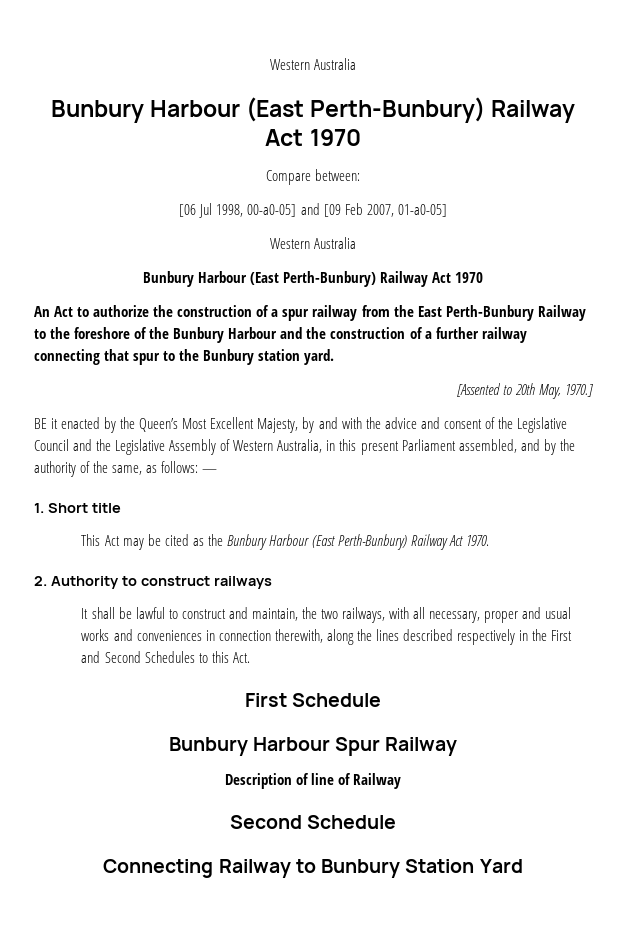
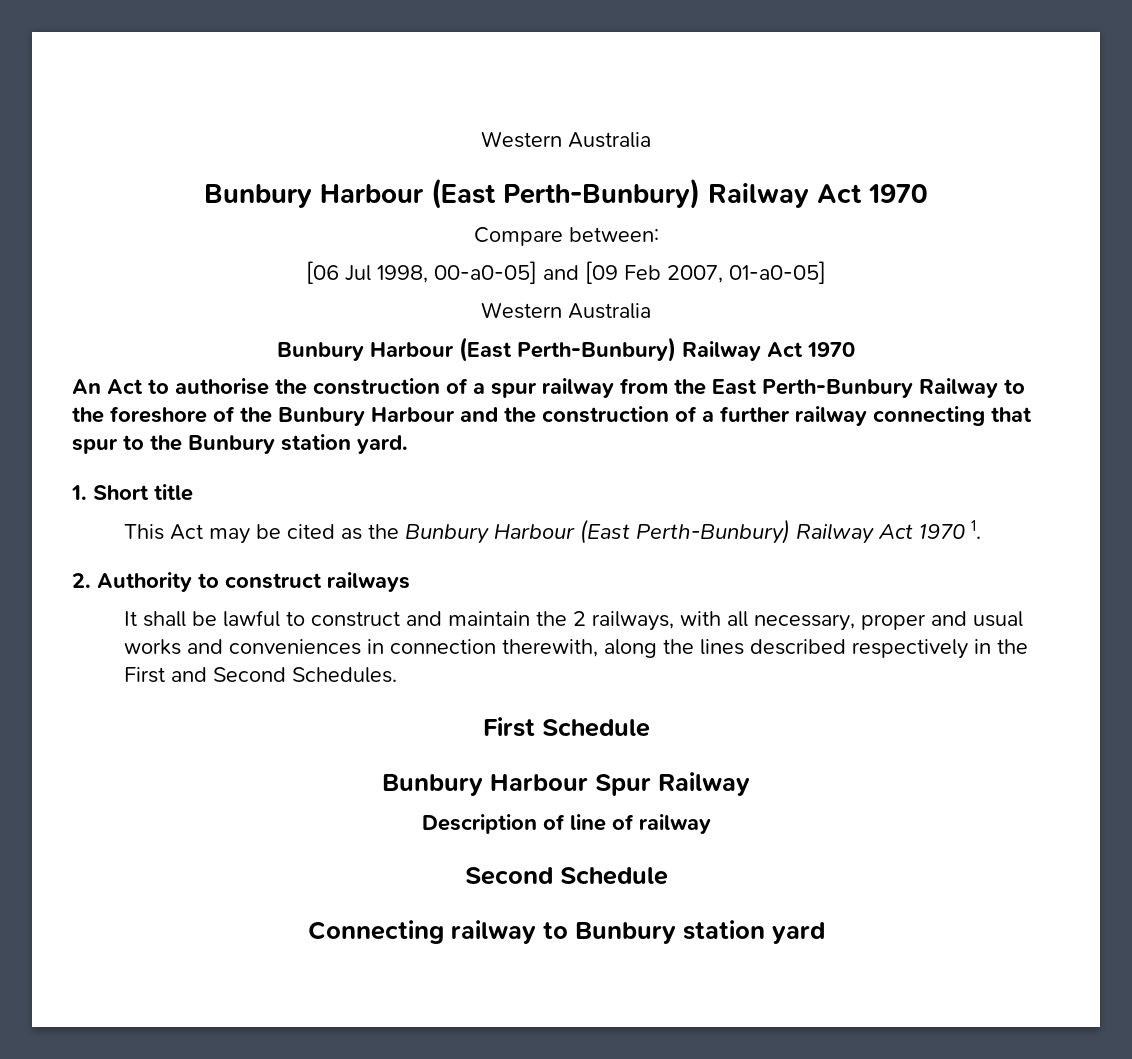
[93,305,150,317] authorize -> [175,378,269,395] authorise
[456,383,593,399] [34,417,567,433] [34,439,575,455] [34,461,218,477] // [Assented to 20th May, 1970.] // BE it enacted by the Queen’s Most Excellent Majesty, by and with the advice and consent of the Legislative Council and the Legislative Assembly of Western Australia, in this present Parliament assembled, and by the authority of the same, as follows: — -> (408, 444) none
[466,535,490,546] 1970. -> [919,520,982,539] 1970 1.
[251,607,338,621] maintain, the two -> [448,611,587,626] maintain the 2
[144,651,250,663] Schedules to this Act. -> [292,667,398,683] Schedules.
[353,773,402,789] Railway -> [638,814,711,834] railway
[218,859,291,878] Railway -> [450,920,536,944] railway
[405,859,523,873] Station Yard -> [682,920,825,944] station yard

